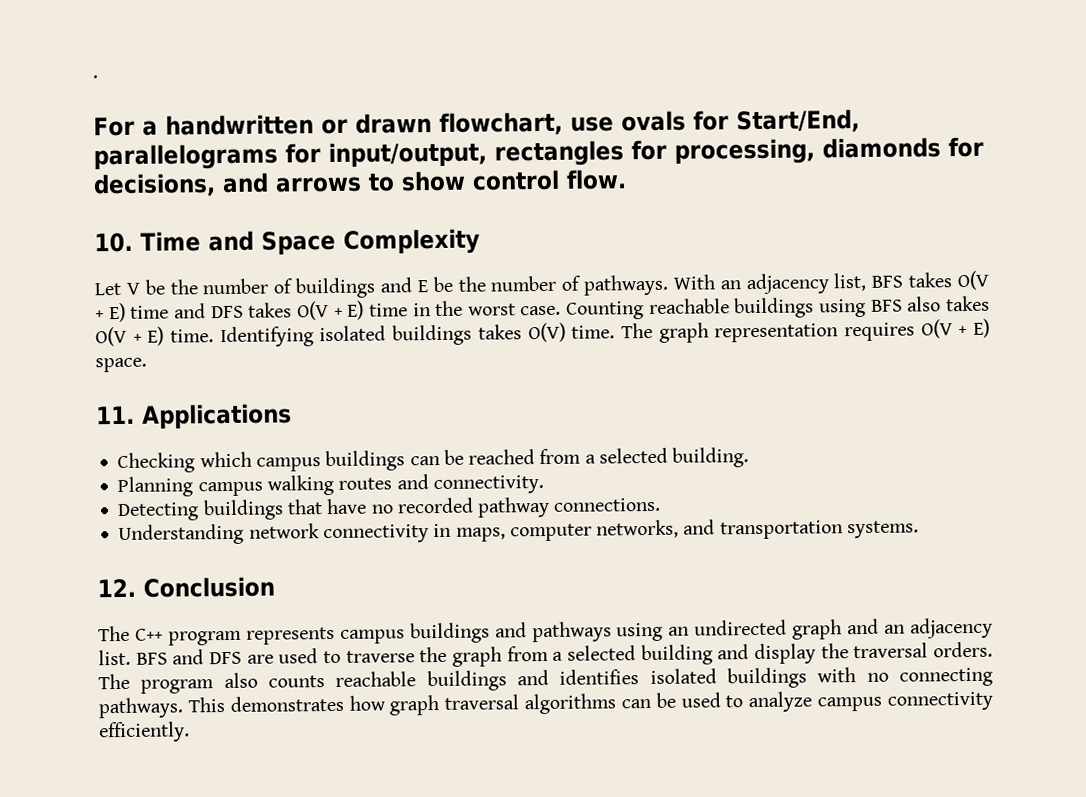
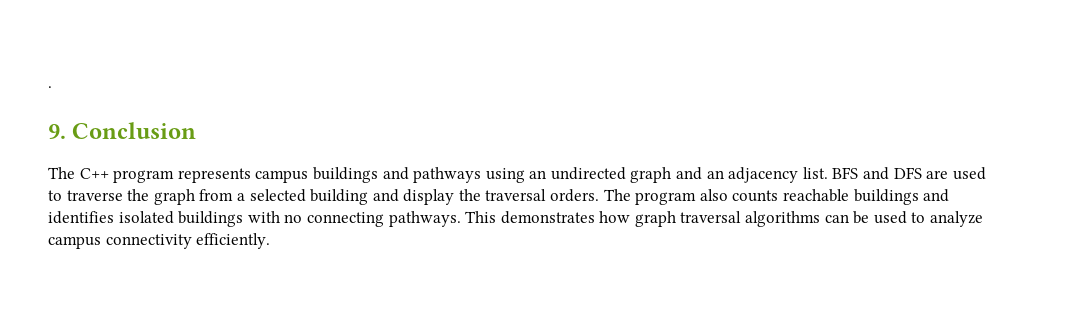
[93,109,860,137] [93,136,984,171] [93,169,627,198] [94,228,480,255] [94,270,990,299] [95,295,990,323] [95,318,990,348] [95,357,147,373] [96,403,292,429] [117,447,750,474] [117,474,544,498] [117,496,662,522] [118,519,919,546] [97,578,136,598] For a handwritten or drawn flowchart, use ovals for Start/End, parallelograms for input/output, rectangles for processing, diamonds for decisions, and arrows to show control flow. // 10. Time and Space Complexity // Let V be the number of buildings and E be the number of pathways. With an adjacency list, BFS takes O(V + E) time and DFS takes O(V + E) time in the worst case. Counting reachable buildings using BFS also takes O(V + E) time. Identifying isolated buildings takes O(V) time. The graph representation requires O(V + E) space. // 11. Applications // Checking which campus buildings can be reached from a selected building. // Planning campus walking routes and connectivity. // Detecting buildings that have no recorded pathway connections. // Understanding network connectivity in maps, computer networks, and transportation systems. // 12. -> [48,124,66,139] 9.

